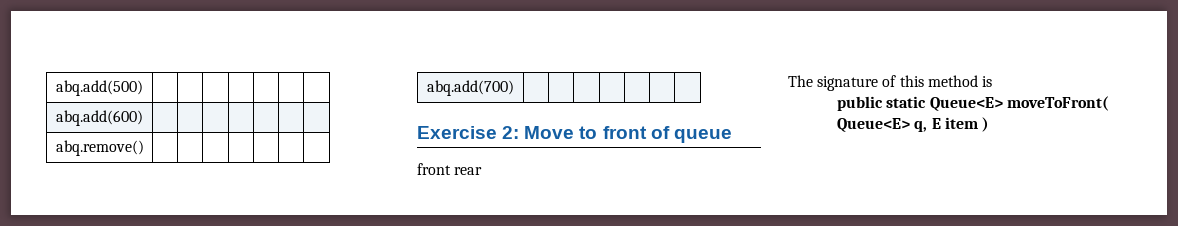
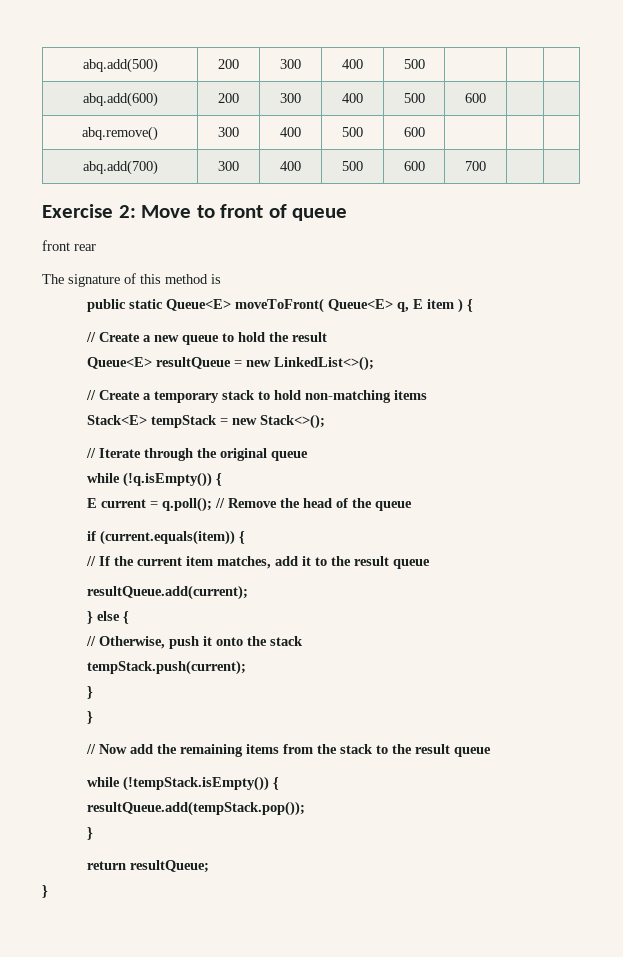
[56,110,143,126] [55,140,144,156] [427,80,514,96] | | | | | | // abq.add(600) | | | | | | | // abq.remove() | | | | | | | // abq.add(700) | | | | | -> [218,59,239,69] [280,59,301,69] [342,59,363,69] [403,59,425,69] [82,92,158,107] [218,93,239,103] [280,93,301,103] [342,93,363,103] [403,93,425,103] [465,93,486,103] [82,126,158,141] [218,127,239,137] [280,127,301,137] [342,127,363,137] [403,127,425,137] [82,160,158,175] [218,161,239,171] [280,161,301,171] [342,161,363,171] [403,161,425,171] [465,161,486,171] 200 | 300 | 400 | 500 | | | // abq.add(600) | 200 | 300 | 400 | 500 | 600 | | // abq.remove() | 300 | 400 | 500 | 600 | | | // abq.add(700) | 300 | 400 | 500 | 600 | 700
(989, 124) none -> [467,299,474,312] [86,332,328,345] [87,356,375,371] [86,390,428,403] [87,414,326,429] [86,448,309,461] [87,472,223,487] [87,497,413,512] [87,530,246,545] [86,556,431,569] [87,585,249,600] [87,611,130,624] [86,636,304,649] [87,660,247,675] [87,686,94,699] [87,711,94,724] [86,744,492,757] [87,776,280,791] [87,801,306,816] [87,827,94,840] [87,860,210,873] [42,885,48,898] { // // Create a new queue to hold the result // Queue<E> resultQueue = new LinkedList<>(); // // Create a temporary stack to hold non-matching items // Stack<E> tempStack = new Stack<>(); // // Iterate through the original queue // while (!q.isEmpty()) { // E current = q.poll(); // Remove the head of the queue // if (current.equals(item)) { // // If the current item matches, add it to the result queue // resultQueue.add(current); // } else { // // Otherwise, push it onto the stack // tempStack.push(current); // } // } // // Now add the remaining items from the stack to the result queue // while (!tempStack.isEmpty()) { // resultQueue.add(tempStack.pop()); // } // return resultQueue; // }

